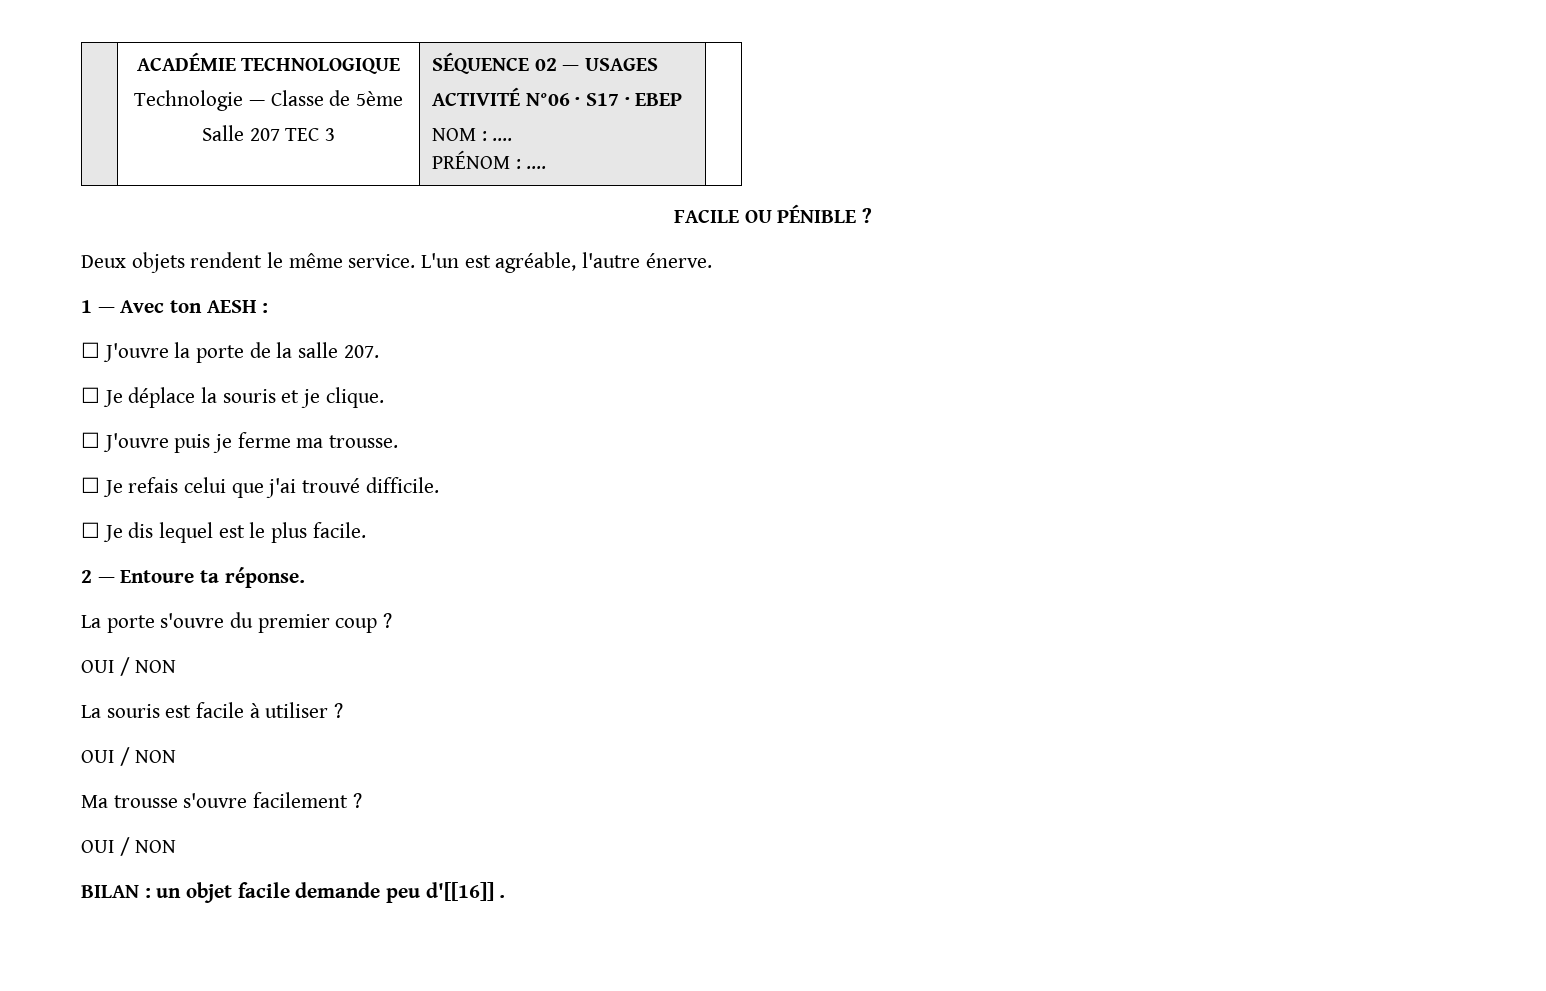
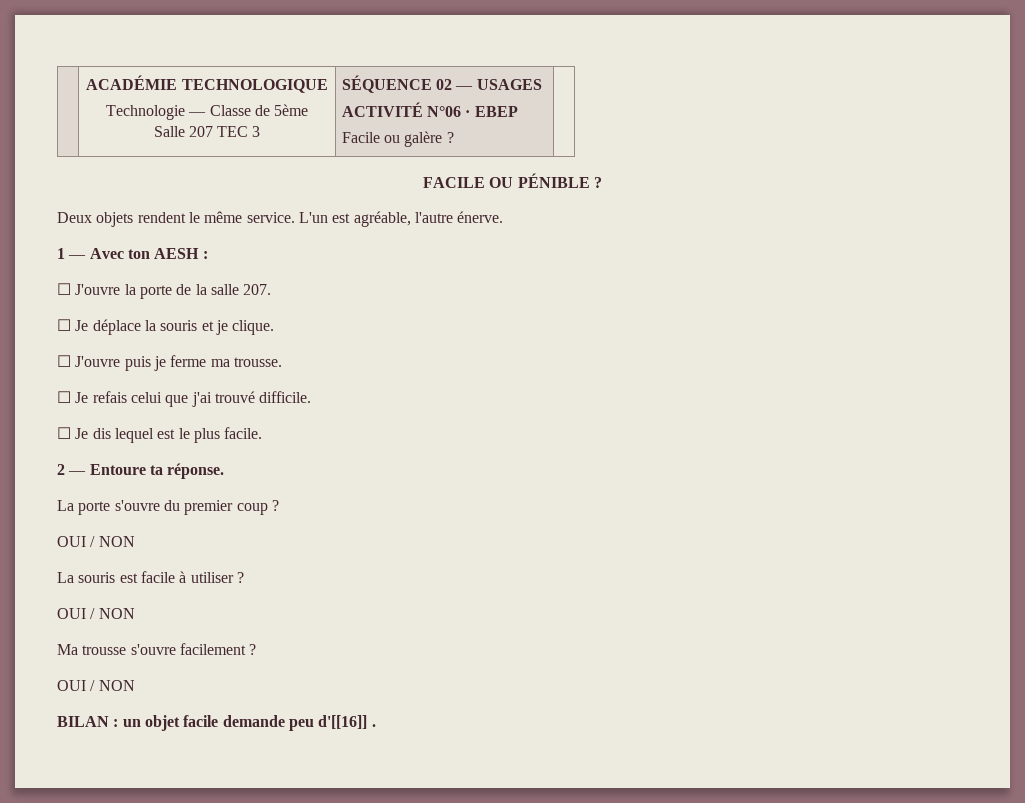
[585,93,630,106] S17 · -> (471, 113) none
[431,128,513,141] [431,150,547,169] NOM : .... // PRÉNOM : .... -> [341,131,454,147] Facile ou galère ?

